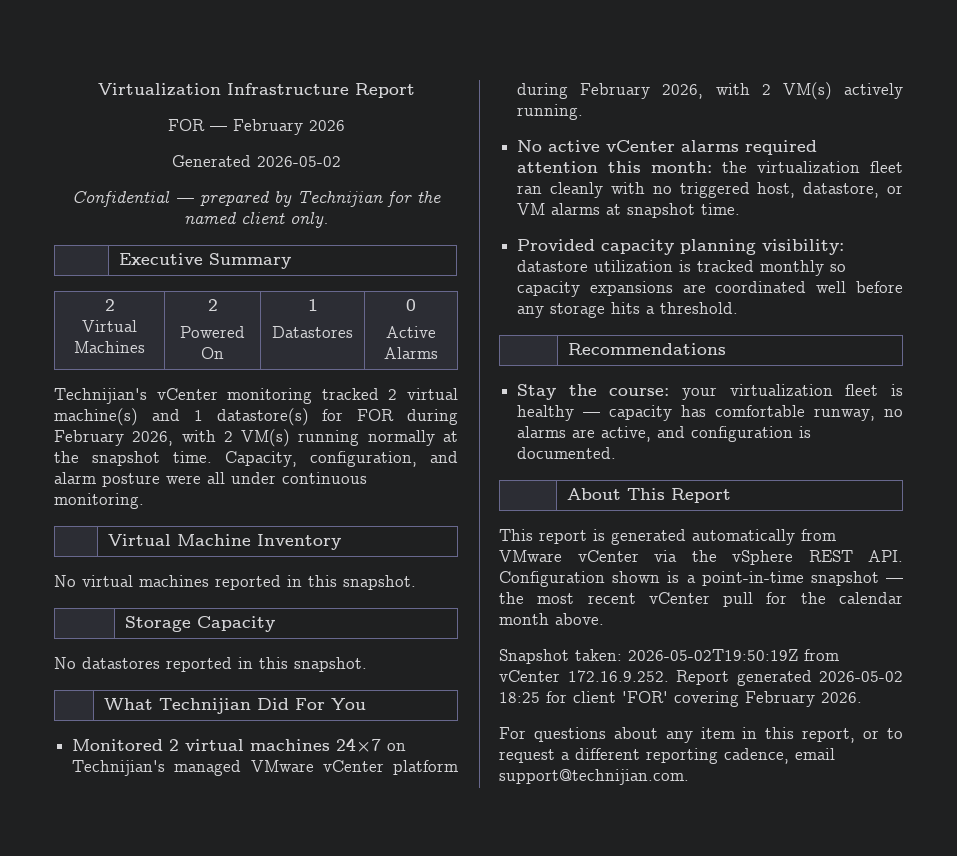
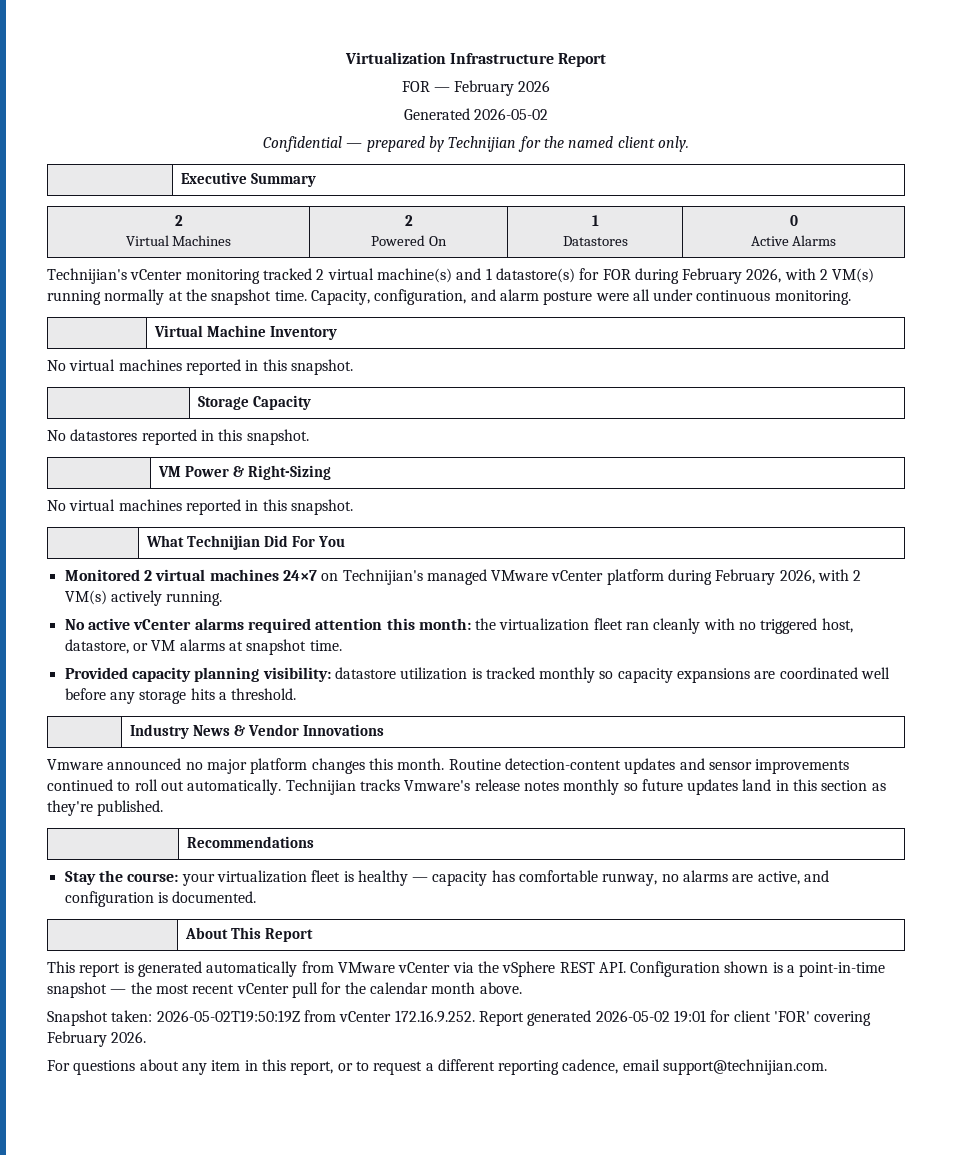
(367, 664) none -> [158,465,332,480] [47,499,353,515] // | VM Power & Right-Sizing // No virtual machines reported in this snapshot.
(739, 308) none -> [130,724,384,739] [47,758,850,774] [47,779,886,795] [47,800,164,816] // | Industry News & Vendor Innovations // Vmware announced no major platform changes this month. Routine detection-content updates and sensor improvements continued to roll out automatically. Technijian tracks Vmware's release notes monthly so future updates land in this section as they're published.
[499,692,540,703] 18:25 -> [673,1010,706,1023] 19:01

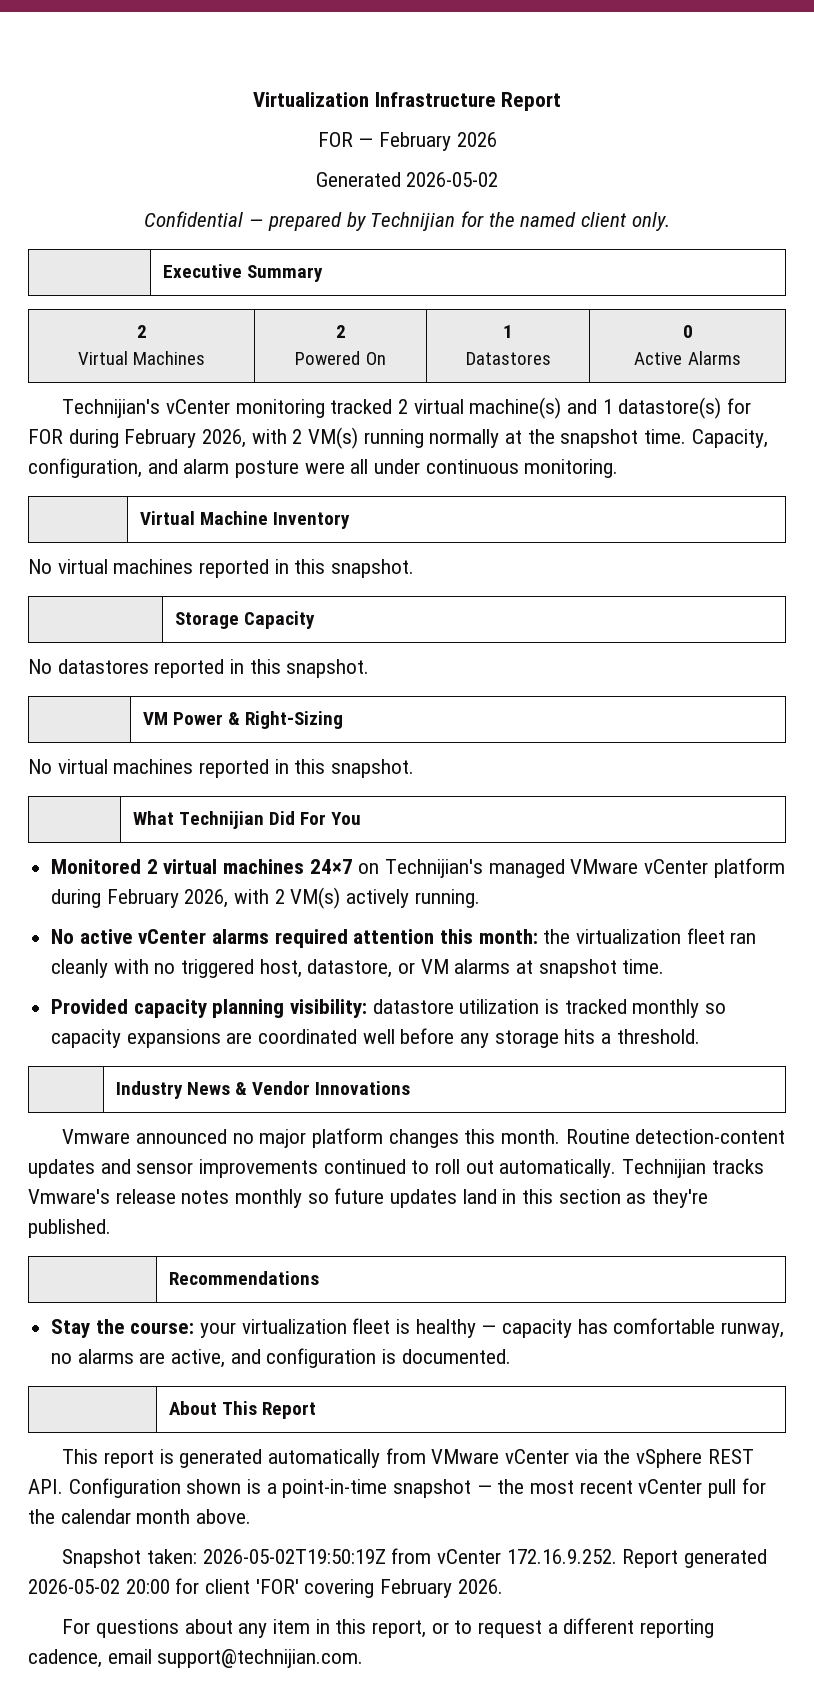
[673,1010,706,1023] 19:01 -> [125,1579,170,1594] 20:00

